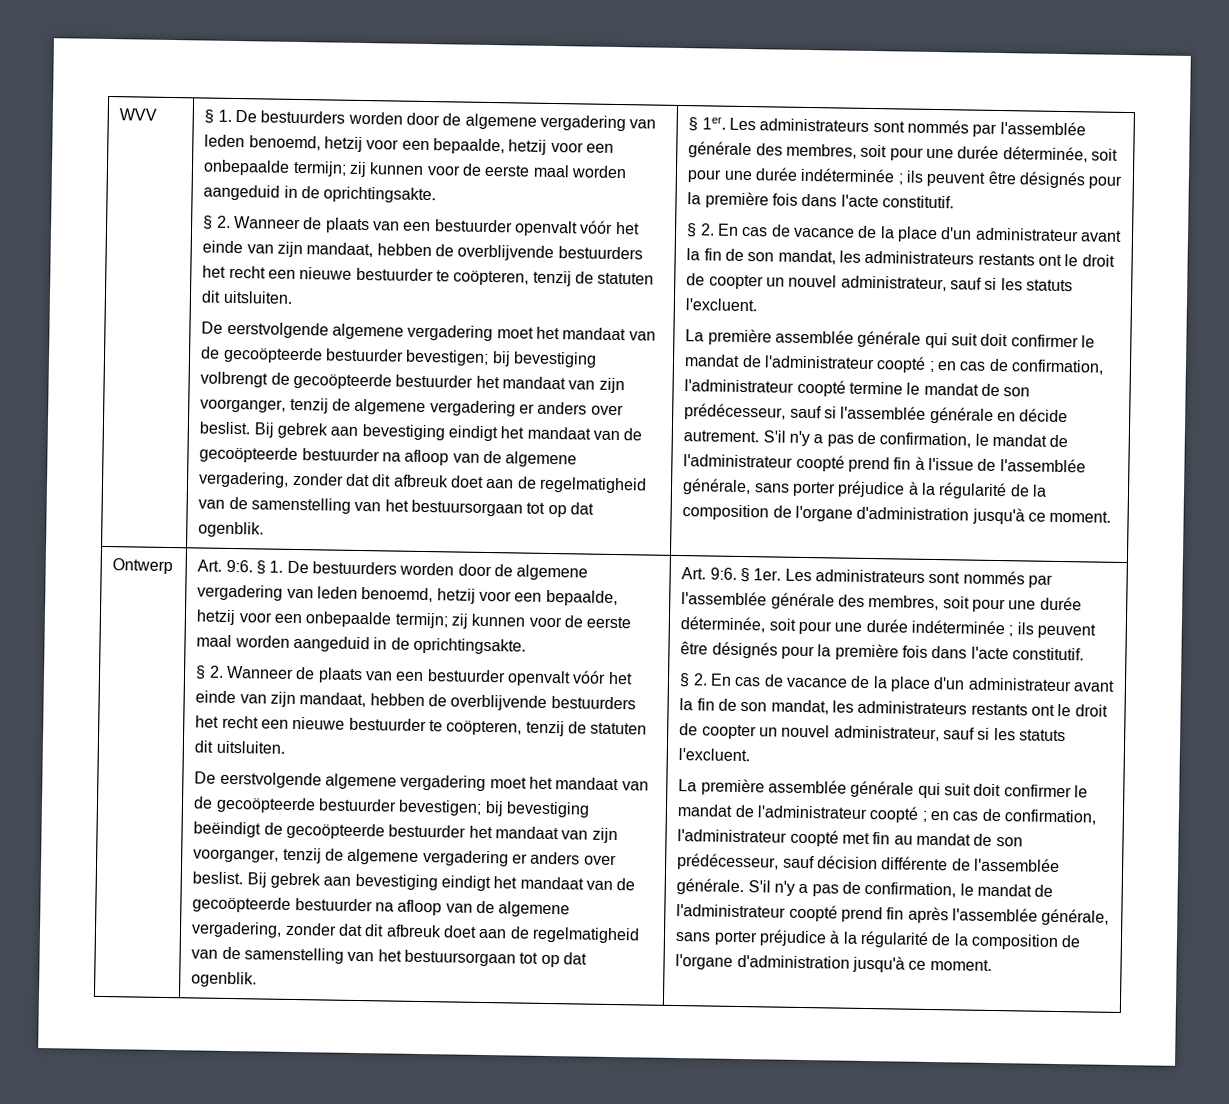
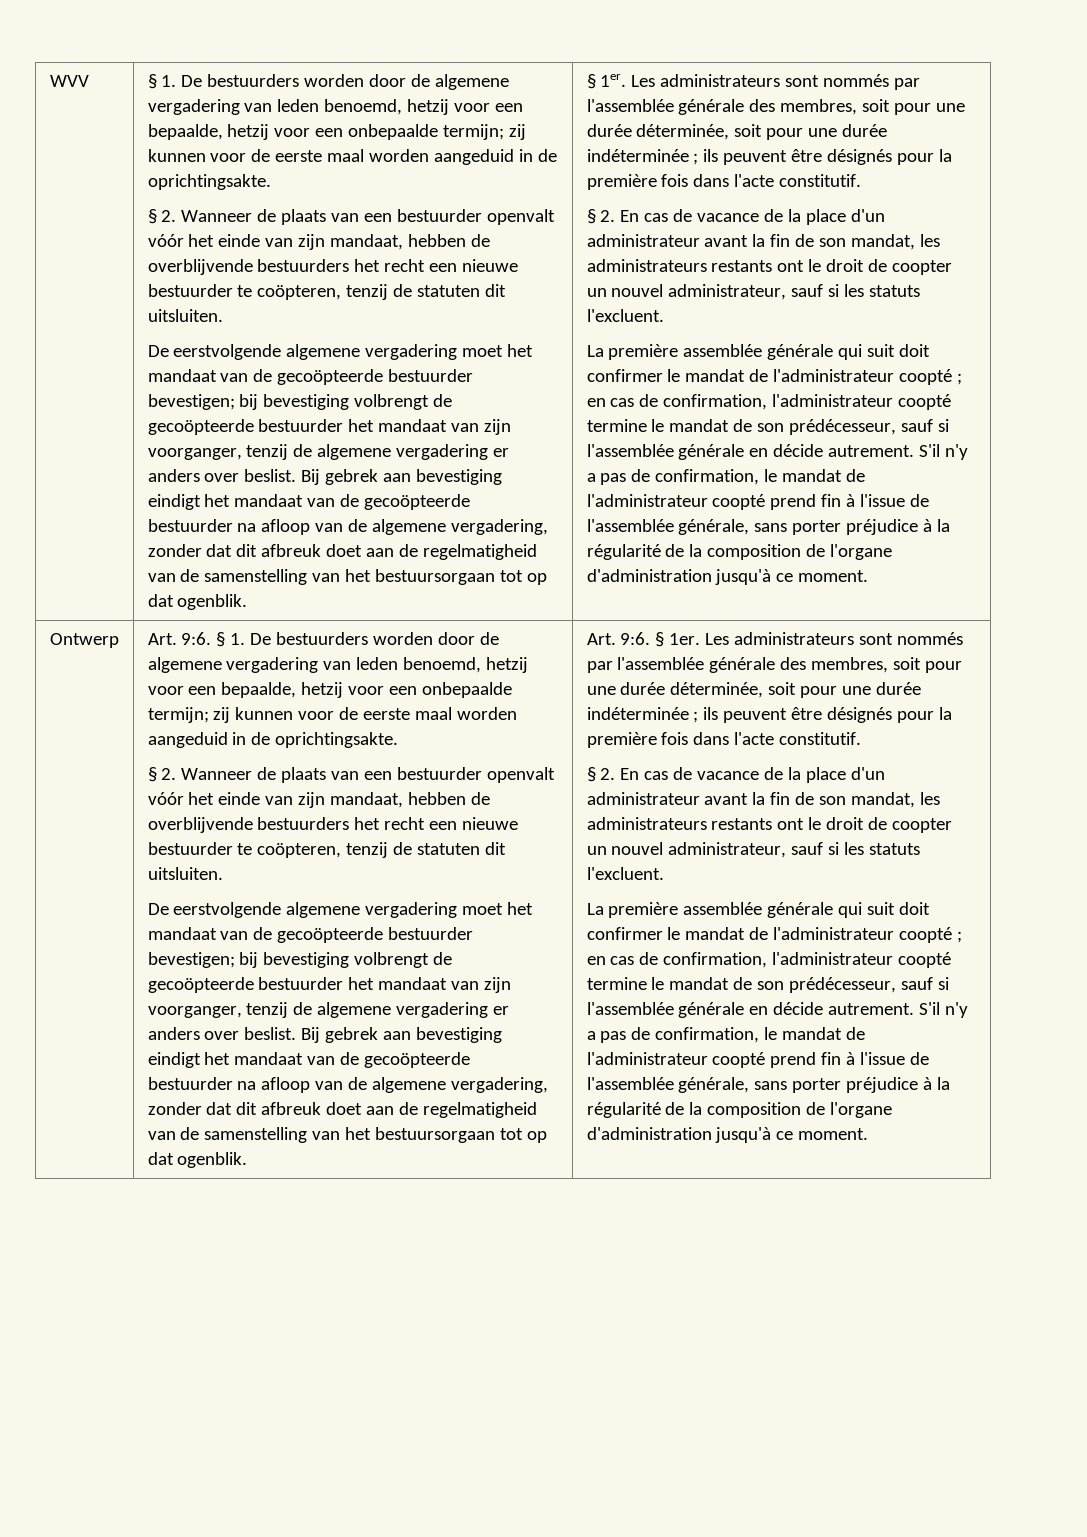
[193,821,262,838] beëindigt -> [354,952,430,968] volbrengt
[842,832,1023,847] [677,853,1061,873] [676,878,745,896] met fin au mandat de son prédécesseur, sauf décision différente de l'assemblée générale. -> [586,977,950,993] [586,1002,915,1018] termine le mandat de son prédécesseur, sauf si l'assemblée générale en décide autrement.
[907,906,949,924] après -> [846,1052,930,1065] à l'issue de

